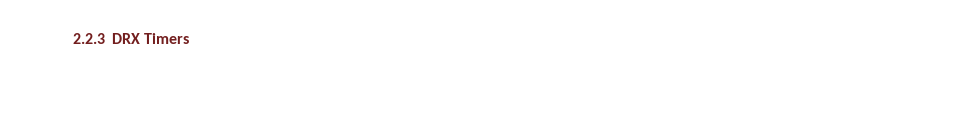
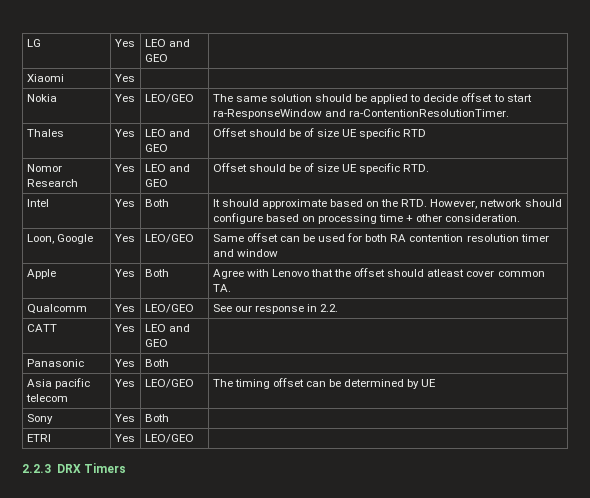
(73, 38) none -> [26,39,41,47] [114,39,135,47] [144,39,190,47] [144,54,168,62] [26,74,64,82] [114,74,135,82] [26,94,57,102] [114,94,135,102] [144,94,194,103] [212,93,532,104] [212,109,509,119] [26,129,64,137] [114,129,135,137] [144,129,190,137] [144,144,168,152] [212,128,427,139] [26,164,62,172] [26,179,78,187] [114,164,135,172] [144,164,190,172] [144,179,168,187] [212,163,430,174] [26,199,49,207] [114,199,135,207] [144,199,169,207] [212,199,562,209] [212,213,521,224] [26,234,93,244] [114,234,135,242] [144,234,194,243] [212,233,549,242] [212,249,278,257] [26,269,56,279] [114,269,135,277] [144,269,169,277] [212,268,545,279] [212,284,231,292] [26,304,87,314] [114,304,135,312] [144,304,194,313] [212,304,339,314] [26,324,57,332] [114,324,135,332] [144,324,190,332] [144,339,168,347] [26,359,84,367] [114,359,135,367] [144,359,169,367] [26,378,90,389] [25,394,68,402] [114,379,135,387] [144,379,194,388] [212,378,437,389] [26,414,53,424] [114,414,135,422] [144,414,169,422] [26,434,51,442] [114,434,135,442] [144,434,194,443] LG | Yes | LEO and GEO | // Xiaomi | Yes | | // Nokia | Yes | LEO/GEO | The same solution should be applied to decide offset to start ra-ResponseWindow and ra-ContentionResolutionTimer. // Thales | Yes | LEO and GEO | Offset should be of size UE specific RTD // Nomor Research | Yes | LEO and GEO | Offset should be of size UE specific RTD. // Intel | Yes | Both | It should approximate based on the RTD. However, network should configure based on processing time + other consideration. // Loon, Google | Yes | LEO/GEO | Same offset can be used for both RA contention resolution timer and window // Apple | Yes | Both | Agree with Lenovo that the offset should atleast cover common TA. // Qualcomm | Yes | LEO/GEO | See our response in 2.2. // CATT | Yes | LEO and GEO | // Panasonic | Yes | Both | // Asia pacific telecom | Yes | LEO/GEO | The timing offset can be determined by UE // Sony | Yes | Both | // ETRI | Yes | LEO/GEO | //

